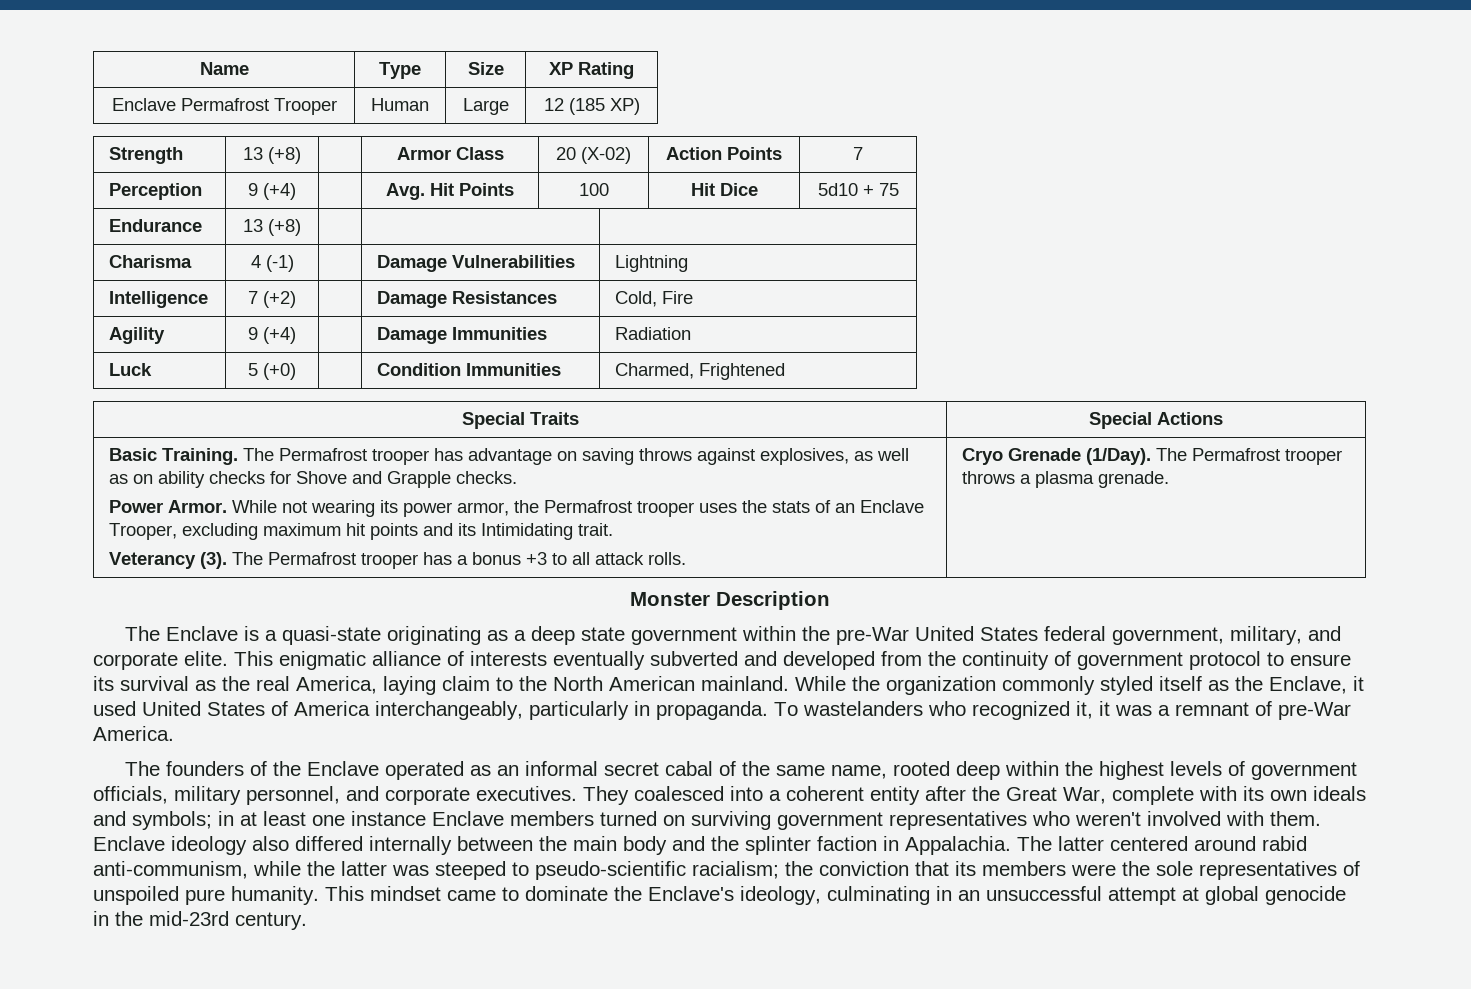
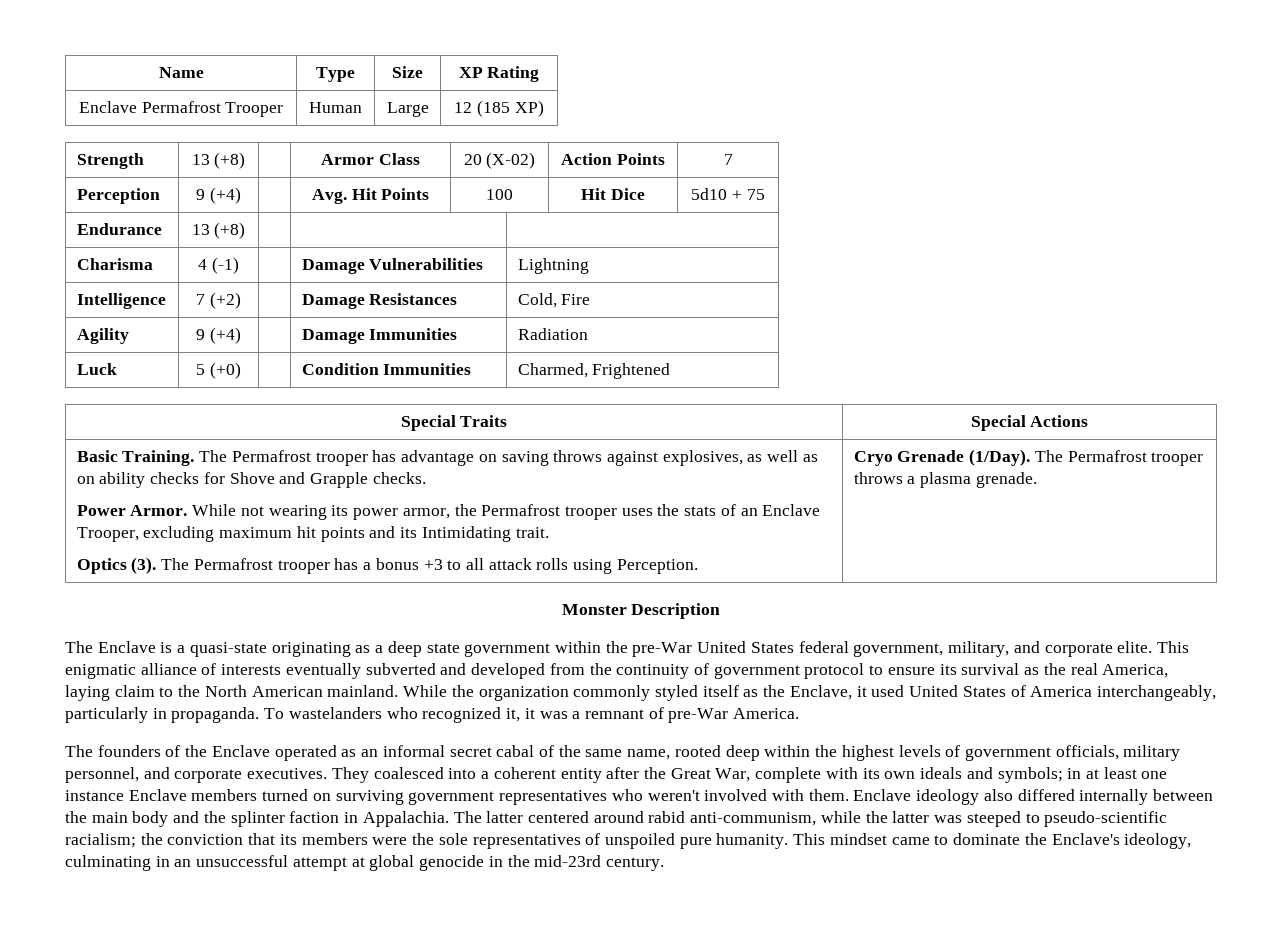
[109,552,197,569] Veterancy -> [76,558,127,574] Optics
[648,552,687,565] rolls. -> [536,558,698,574] rolls using Perception.

